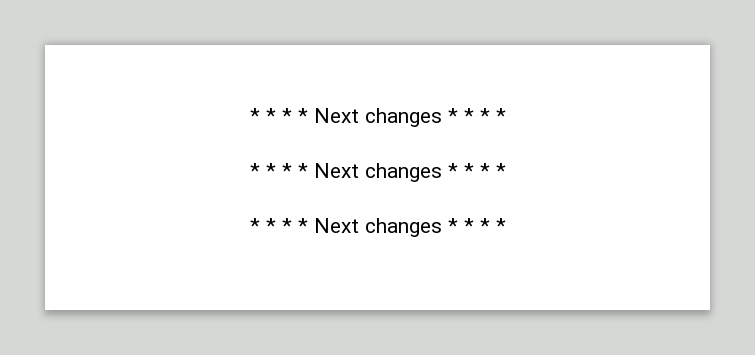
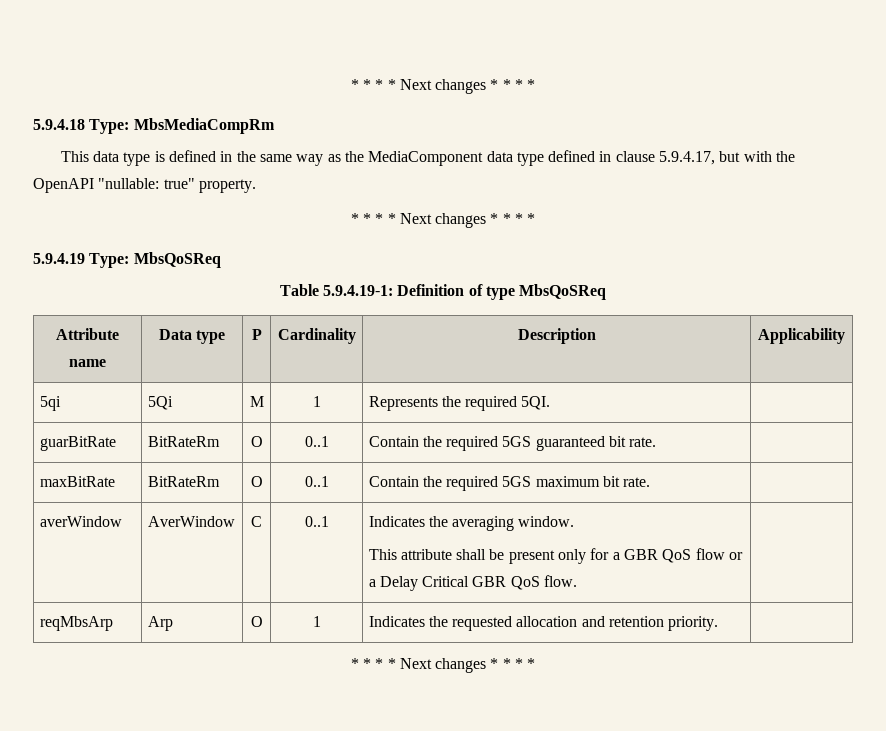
(506, 115) none -> [33,118,275,134] [60,150,796,166] [33,178,256,193] // 5.9.4.18 Type: MbsMediaCompRm // This data type is defined in the same way as the MediaComponent data type defined in clause 5.9.4.17, but with the OpenAPI "nullable: true" property.
(506, 170) none -> [33,252,221,268] [279,284,607,300] [56,328,119,340] [69,359,106,367] [158,329,226,344] [251,329,262,340] [277,328,356,344] [517,328,596,344] [758,328,845,344] [39,396,61,411] [147,396,173,410] [249,396,264,407] [312,396,321,407] [368,396,551,411] [39,436,116,451] [147,436,220,447] [250,436,263,447] [304,436,329,447] [368,436,657,451] [39,476,115,487] [147,476,220,487] [250,476,263,487] [304,476,329,487] [368,476,651,491] [39,516,122,527] [147,516,235,527] [251,516,262,527] [304,516,329,527] [368,516,575,531] [368,548,744,564] [368,575,578,591] [39,616,113,631] [147,616,173,631] [250,616,263,627] [312,616,321,627] [368,616,719,631] // 5.9.4.19 Type: MbsQoSReq // Table 5.9.4.19-1: Definition of type MbsQoSReq // Attribute name | Data type | P | Cardinality | Description | Applicability // 5qi | 5Qi | M | 1 | Represents the required 5QI. | // guarBitRate | BitRateRm | O | 0..1 | Contain the required 5GS guaranteed bit rate. | // maxBitRate | BitRateRm | O | 0..1 | Contain the required 5GS maximum bit rate. | // averWindow | AverWindow | C | 0..1 | Indicates the averaging window. // This attribute shall be present only for a GBR QoS flow or a Delay Critical GBR QoS flow. | // reqMbsArp | Arp | O | 1 | Indicates the requested allocation and retention priority. |

